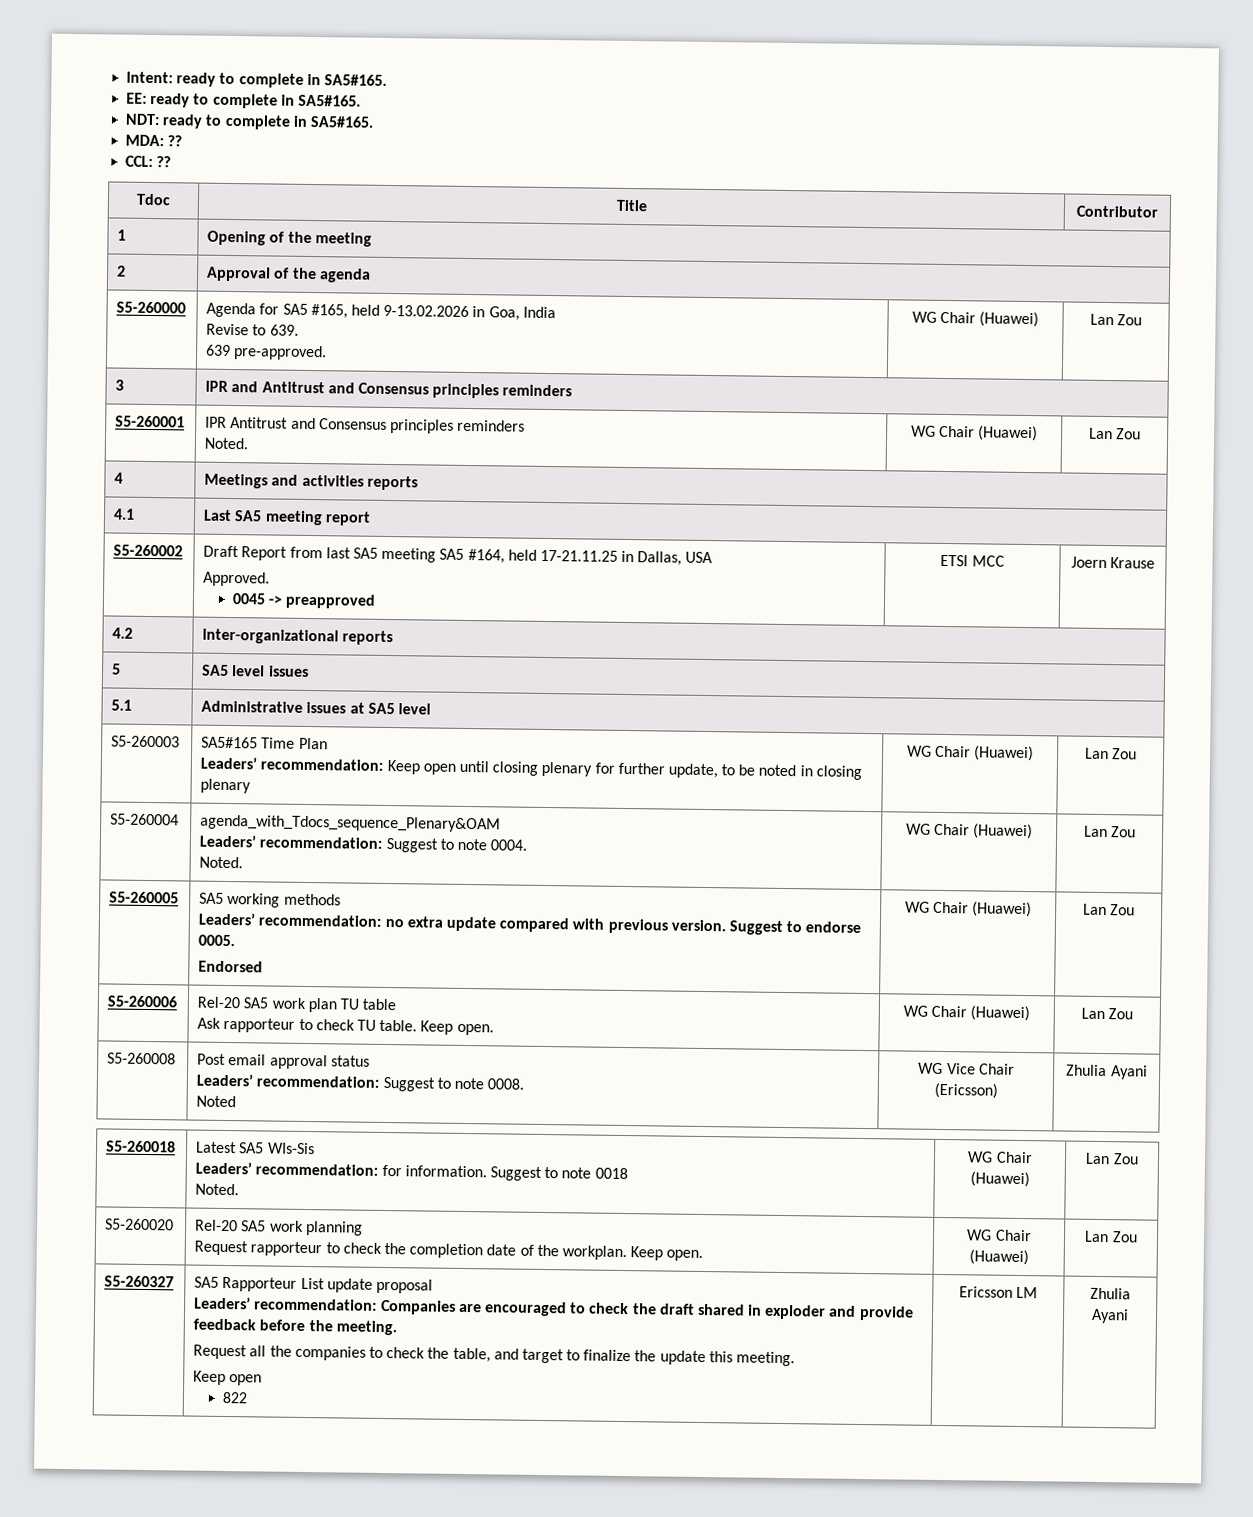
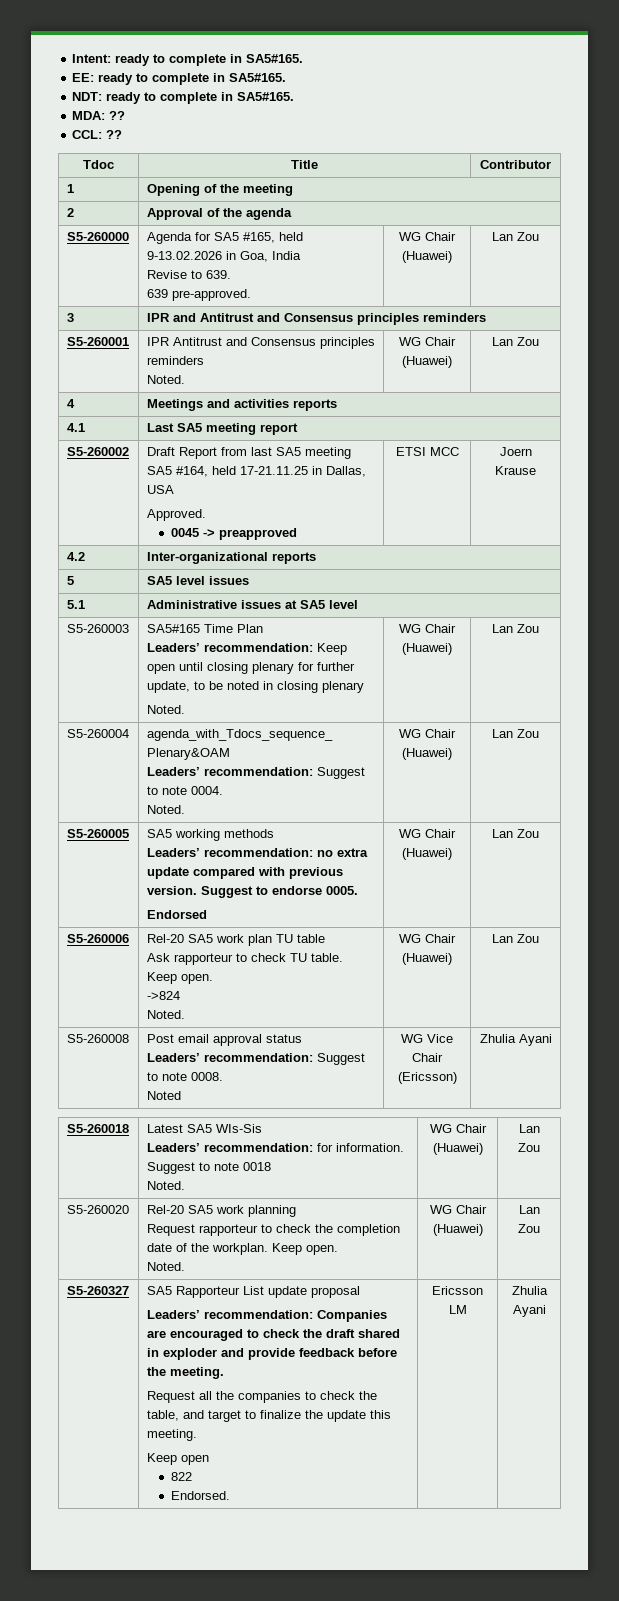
(252, 786) none -> [146,705,185,714] // Noted.
(494, 1029) none -> [146,991,180,1000] [146,1010,185,1019] // ->824 // Noted.
(704, 1255) none -> [146,1262,185,1271] // Noted.
(248, 1397) none -> [170,1491,230,1500] // Endorsed.

